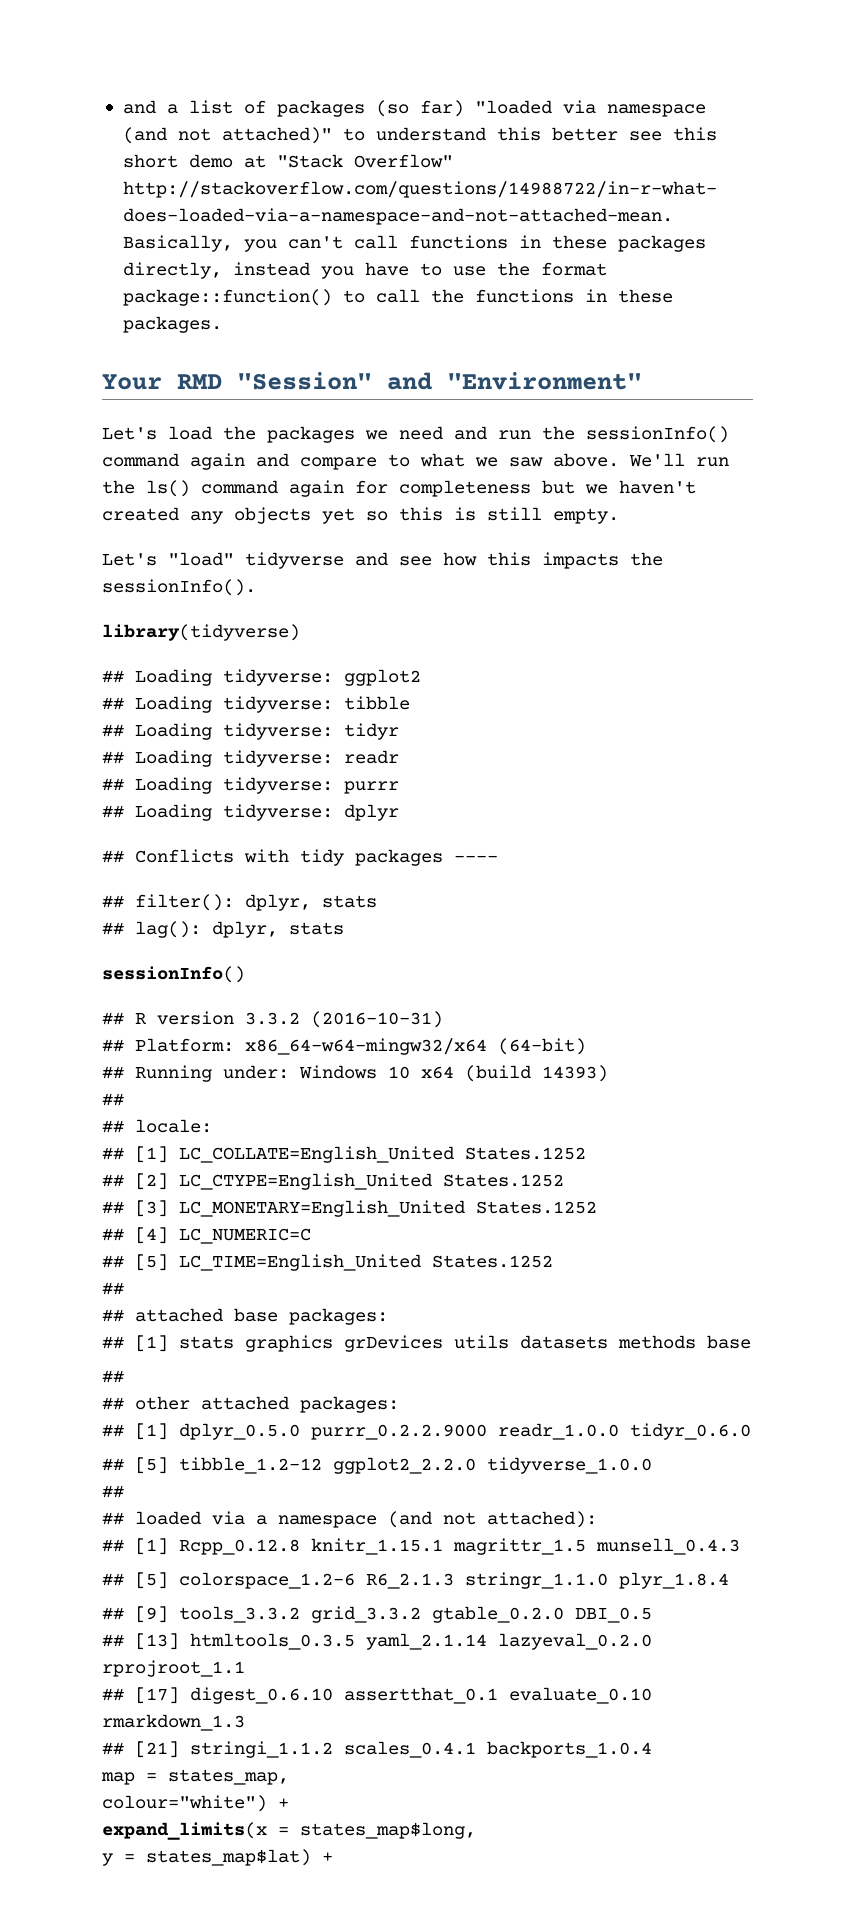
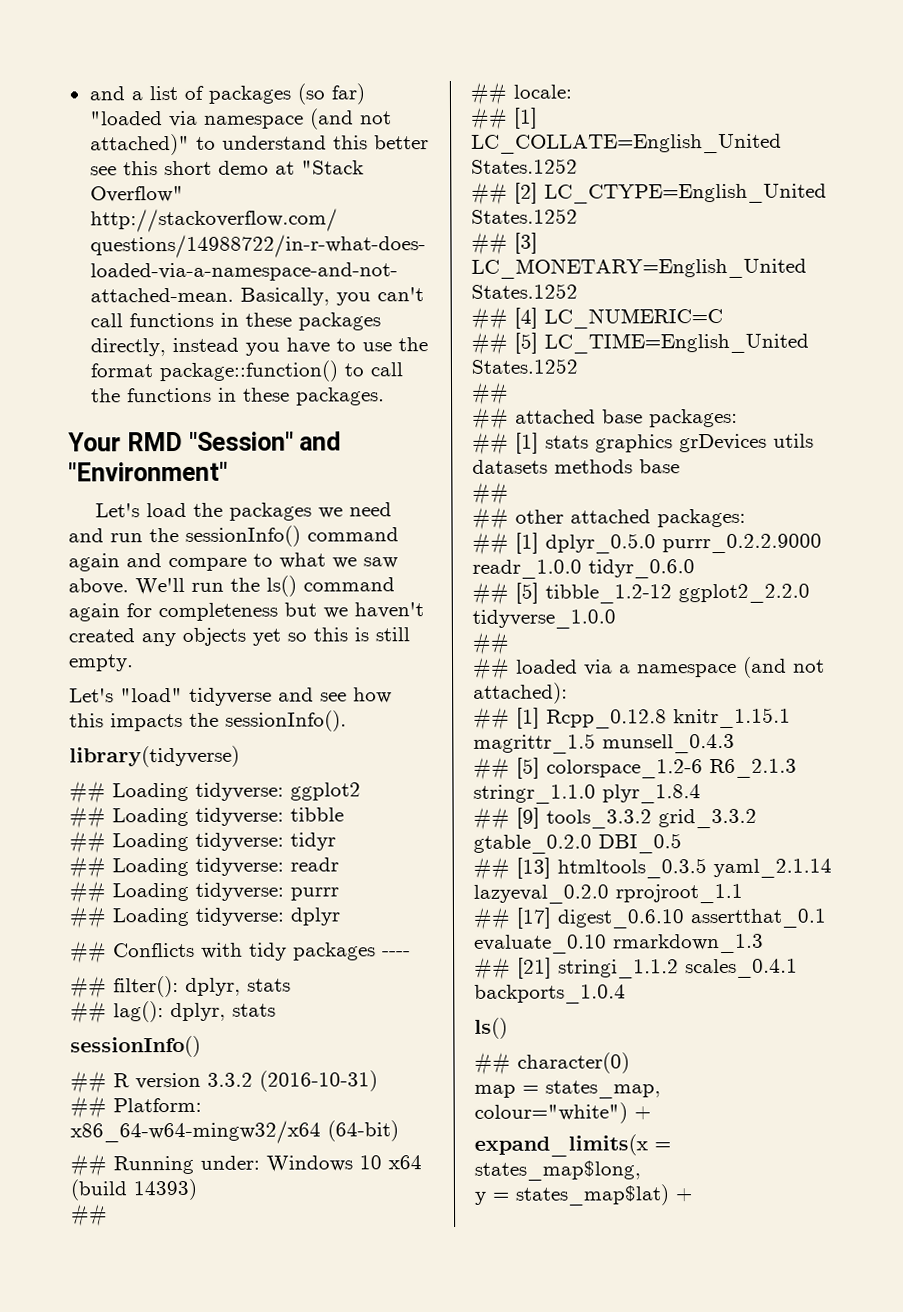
(652, 1749) none -> [474,1017,508,1039] [474,1051,630,1075] // ls() // ## character(0)

